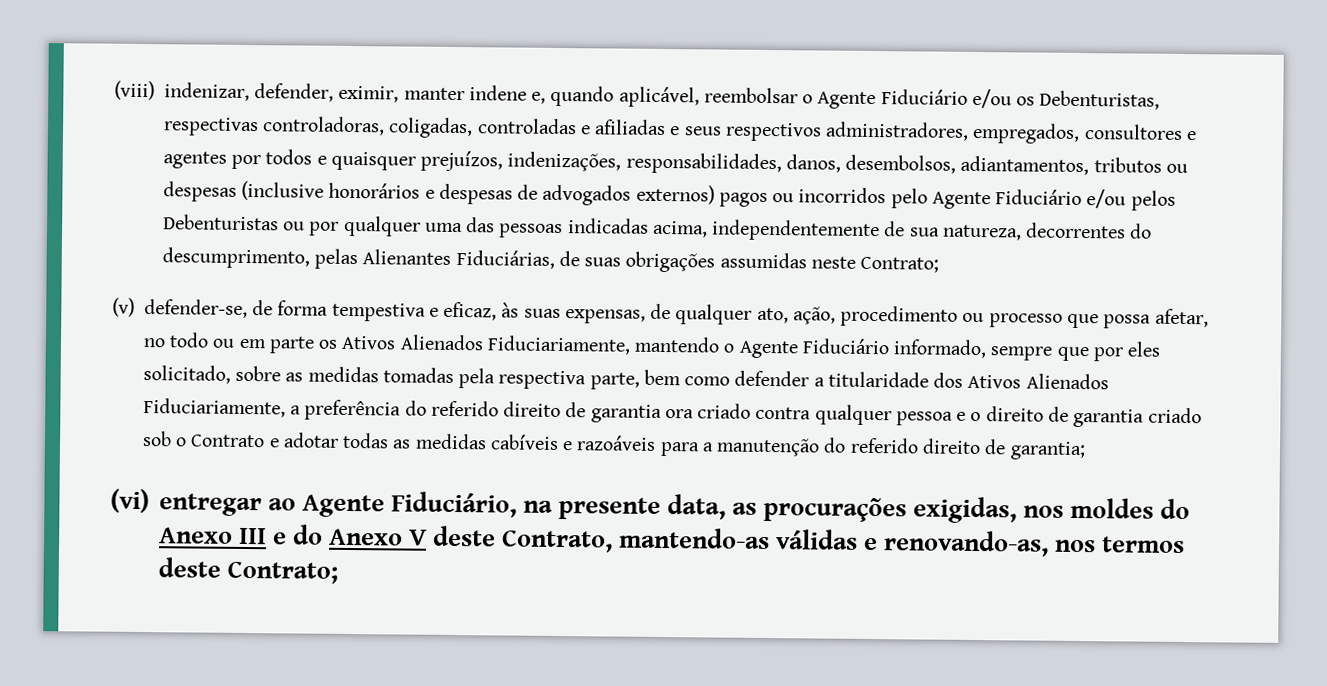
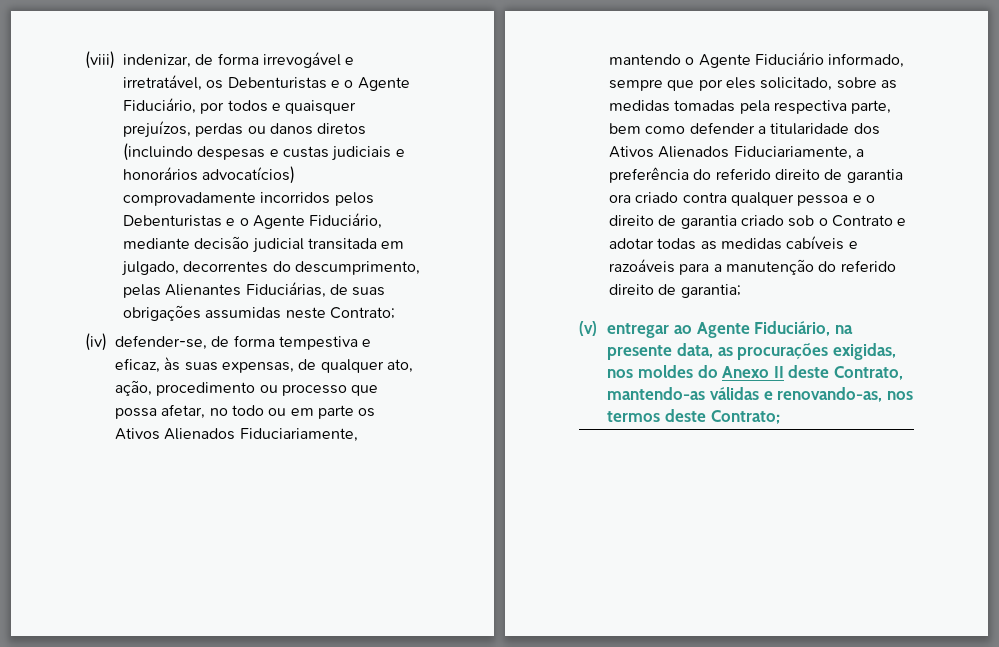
[254,83,1161,110] [162,116,1197,144] [162,151,227,169] defender, eximir, manter indene e, quando aplicável, reembolsar o Agente Fiduciário e/ou os Debenturistas, respectivas controladoras, coligadas, controladas e afiliadas e seus respectivos administradores, empregados, consultores e agentes -> [195,52,355,68] [123,75,410,91] [123,98,196,114] de forma irrevogável e irretratável, os Debenturistas e o Agente Fiduciário,
[507,151,1188,176] [162,180,1176,211] [162,214,1022,242] indenizações, responsabilidades, danos, desembolsos, adiantamentos, tributos ou despesas (inclusive honorários e despesas de advogados externos) pagos ou incorridos pelo Agente Fiduciário e/ou pelos Debenturistas ou por qualquer uma das pessoas indicadas acima, independentemente de sua natureza, -> [195,123,367,137] [123,143,405,161] [123,166,296,184] [123,192,374,206] [123,213,383,229] [123,236,405,253] [121,261,179,276] perdas ou danos diretos (incluindo despesas e custas judiciais e honorários advocatícios) comprovadamente incorridos pelos Debenturistas e o Agente Fiduciário, mediante decisão judicial transitada em julgado,
[112,297,135,317] (v) -> [85,333,107,351] (iv)
[110,488,150,514] (vi) -> [579,321,597,336] (v)
[238,524,428,546] III e do Anexo V -> [773,366,784,378] II

